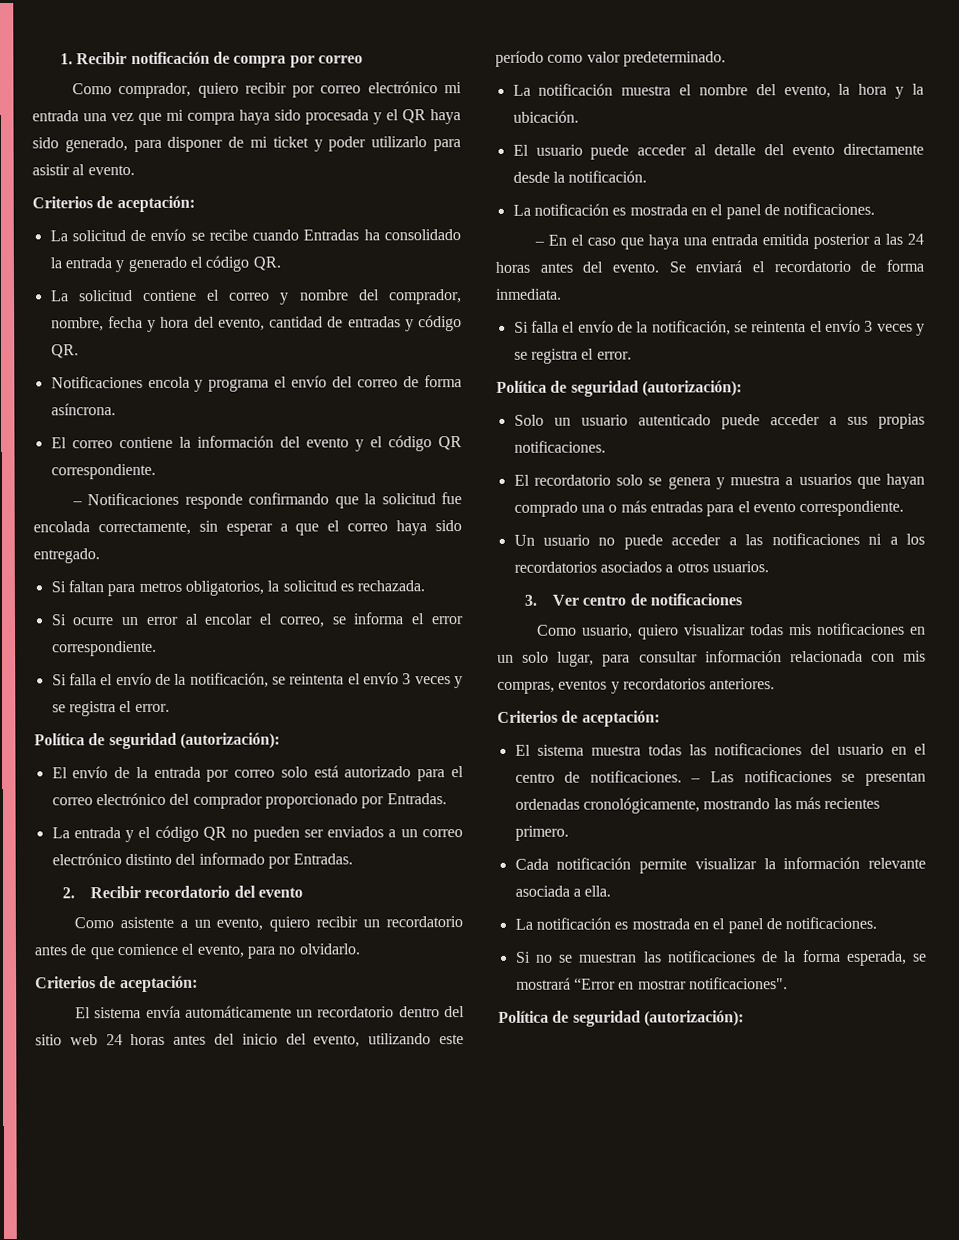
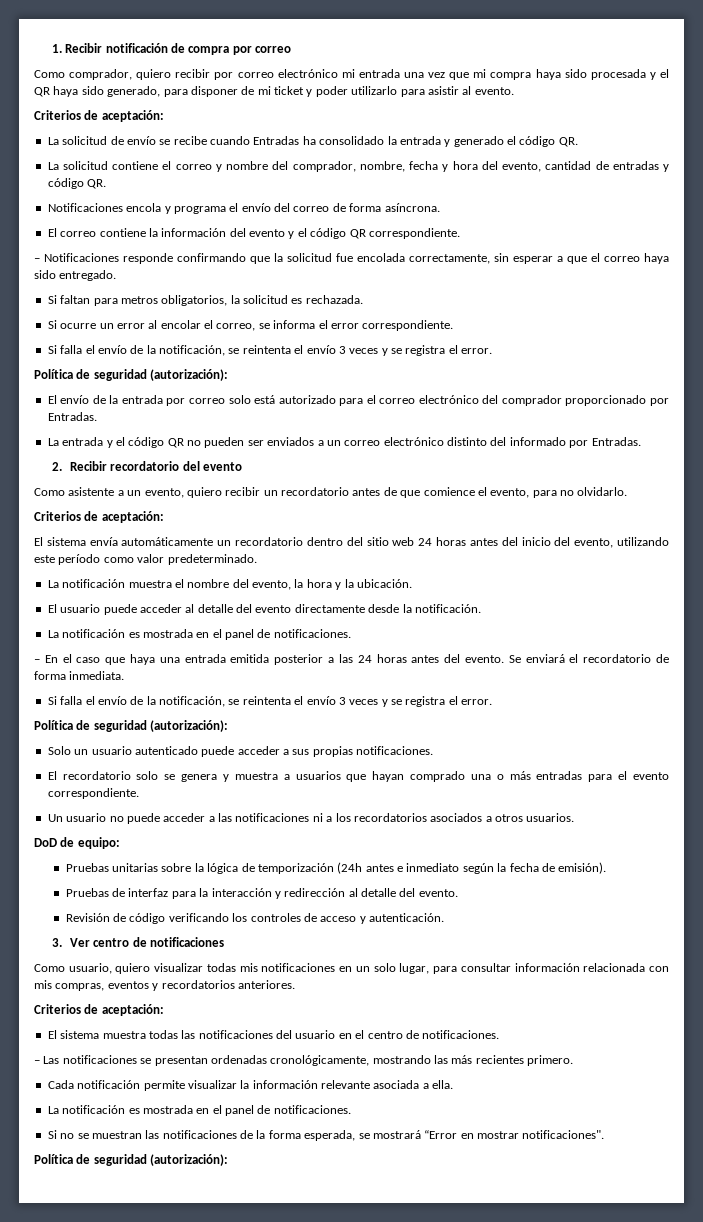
(769, 567) none -> [34,837,120,849] [65,862,607,874] [65,888,458,899] [65,913,445,924] // DoD de equipo: // Pruebas unitarias sobre la lógica de temporización (24h antes e inmediato según la fecha de emisión). // Pruebas de interfaz para la interacción y redirección al detalle del evento. // Revisión de código verificando los controles de acceso y autenticación.
(682, 776) none -> (500, 1034) //

